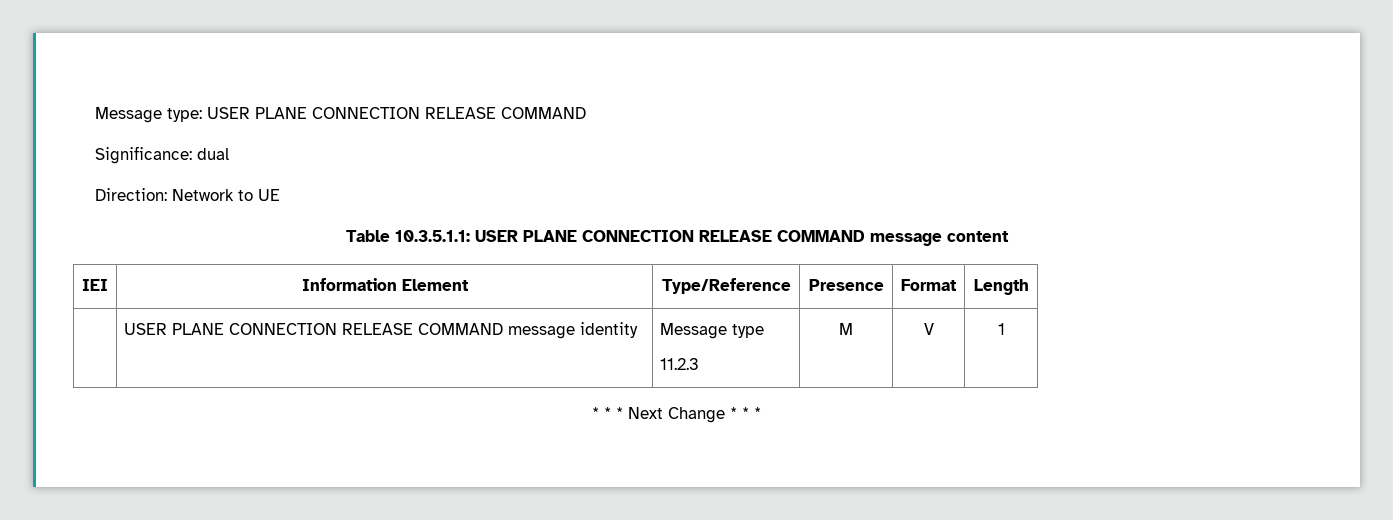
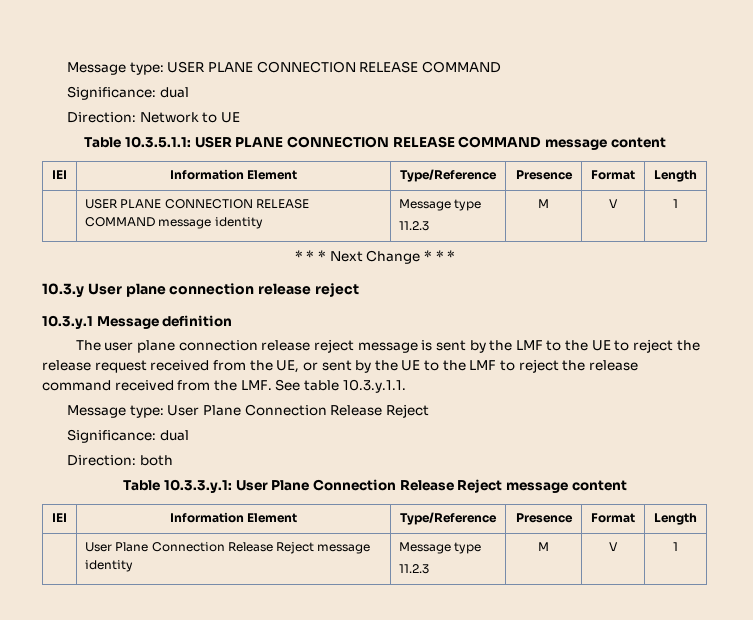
(761, 413) none -> [42,283,359,298] [42,315,233,329] [75,339,700,353] [42,359,638,373] [42,379,406,393] [67,404,430,418] [67,429,189,443] [67,455,173,466] [123,479,627,493] [52,513,67,522] [169,512,298,523] [400,512,497,525] [515,513,573,523] [591,513,635,523] [654,513,697,525] [85,542,371,554] [85,560,134,572] [399,542,482,554] [399,564,430,574] [538,542,549,551] [608,542,618,551] [673,542,678,551] // 10.3.y User plane connection release reject // 10.3.y.1 Message definition // The user plane connection release reject message is sent by the LMF to the UE to reject the release request received from the UE, or sent by the UE to the LMF to reject the release command received from the LMF. See table 10.3.y.1.1. // Message type: User Plane Connection Release Reject // Significance: dual // Direction: both // Table 10.3.3.y.1: User Plane Connection Release Reject message content // IEI | Information Element | Type/Reference | Presence | Format | Length // | User Plane Connection Release Reject message identity | Message type // 11.2.3 | M | V | 1

